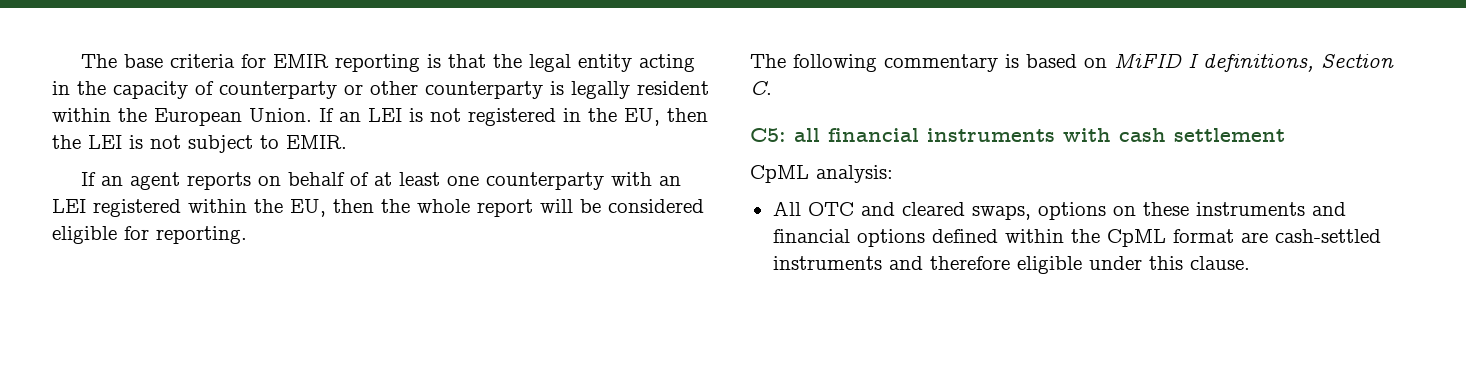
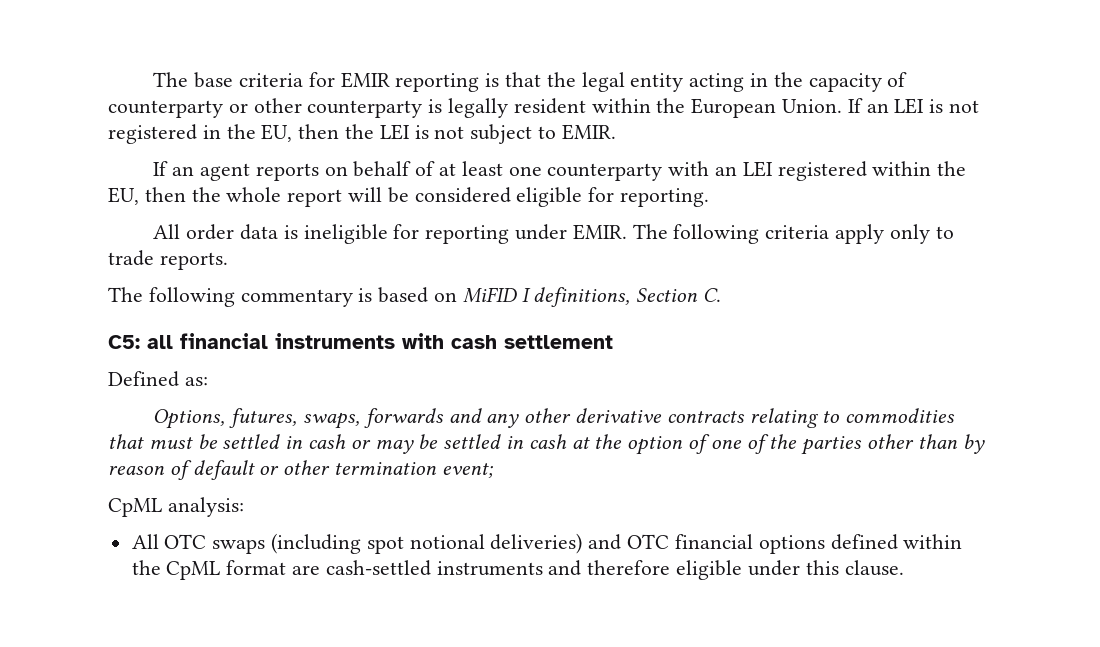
(247, 235) none -> [153,224,954,244] [108,250,228,270] // All order data is ineligible for reporting under EMIR. The following criteria apply only to trade reports.
[750,165,893,183] [772,201,1346,220] CpML analysis: // All OTC and cleared swaps, options on these instruments and -> [108,371,208,387] [153,408,956,429] [108,434,985,455] [108,460,493,480] [108,497,244,517] [131,533,670,554] Defined as: // Options, futures, swaps, forwards and any other derivative contracts relating to commodities that must be settled in cash or may be settled in cash at the option of one of the parties other than by reason of default or other termination event; // CpML analysis: // All OTC swaps (including spot notional deliveries) and OTC

